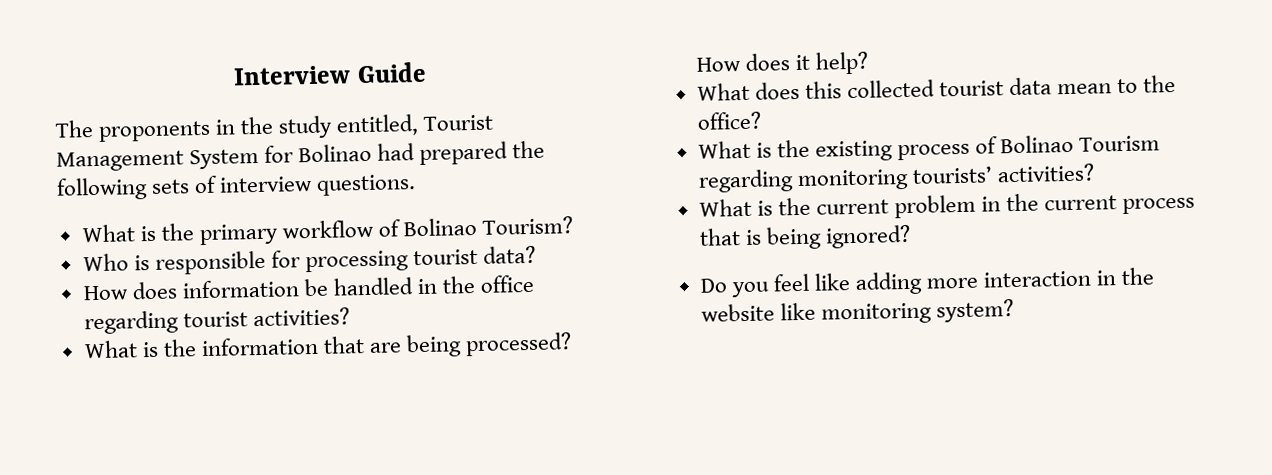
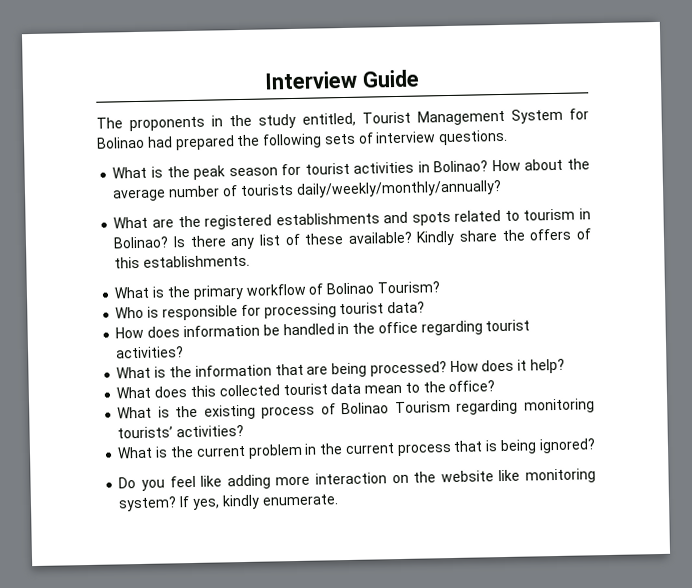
(417, 185) none -> [112,158,590,180] [112,180,502,202] [113,208,591,230] [113,228,591,250] [114,254,251,269] // What is the peak season for tourist activities in Bolinao? How about the average number of tourists daily/weekly/monthly/annually? // What are the registered establishments and spots related to tourism in Bolinao? Is there any list of these available? Kindly share the offers of this establishments.
[1096,270,1117,286] in -> [391,474,409,484] on
(1014, 311) none -> [179,494,339,510] If yes, kindly enumerate.

